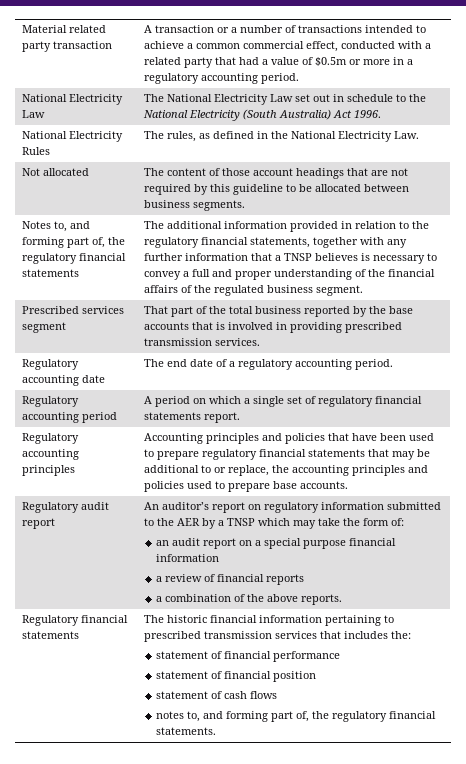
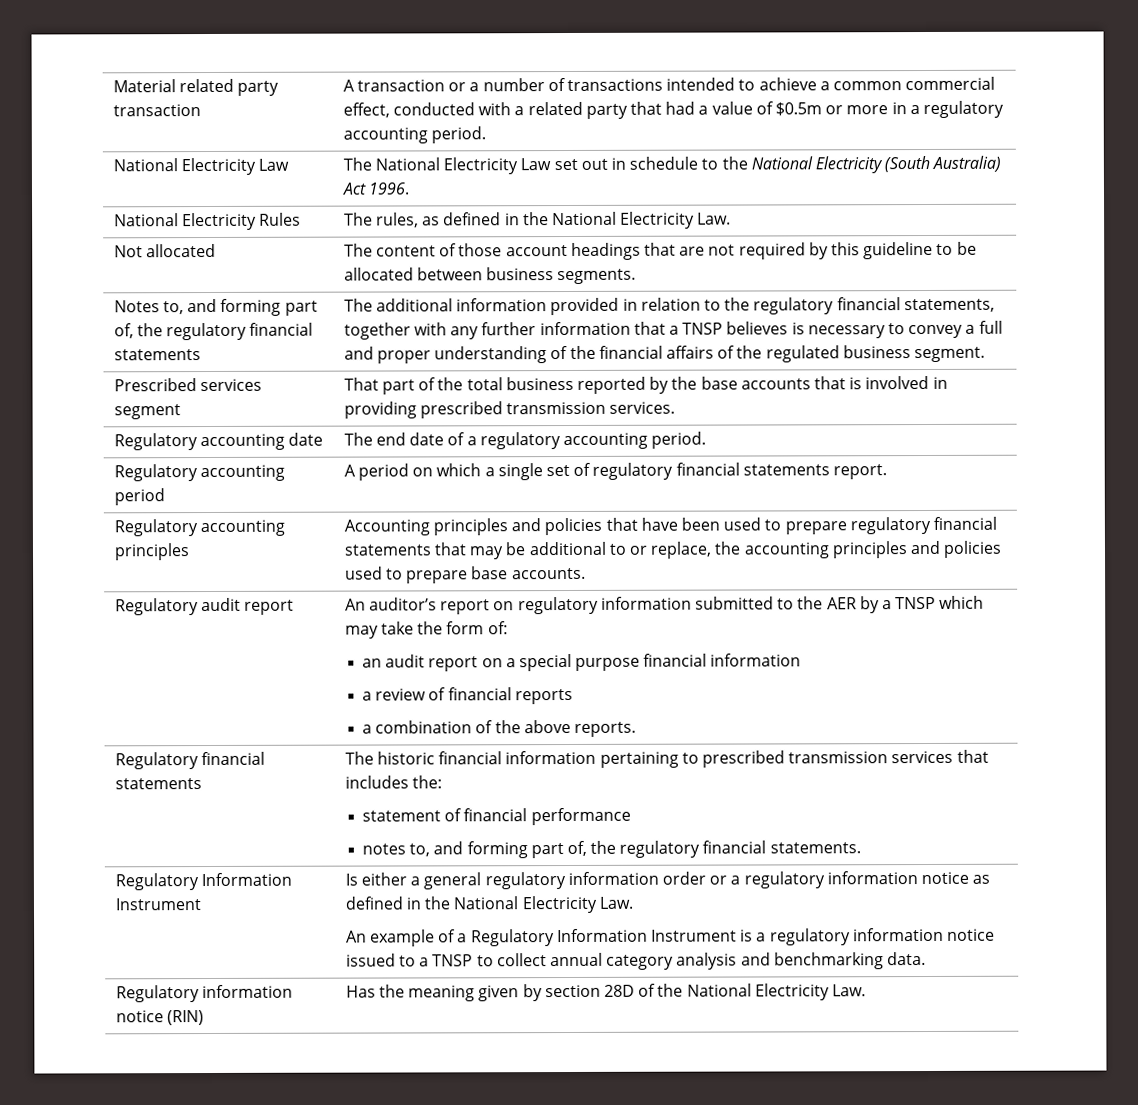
[155,671,316,682] [155,691,277,699] // statement of financial position // statement of cash flows -> (631, 816) none
(216, 731) none -> [114,872,293,891] [114,898,201,911] [344,871,991,890] [344,895,633,914] [345,927,995,947] [345,952,926,970] [115,984,294,1003] [115,1010,205,1026] [345,983,866,1002] // Regulatory Information Instrument | Is either a general regulatory information order or a regulatory information notice as defined in the National Electricity Law. // An example of a Regulatory Information Instrument is a regulatory information notice issued to a TNSP to collect annual category analysis and benchmarking data. // Regulatory information notice (RIN) | Has the meaning given by section 28D of the National Electricity Law.

